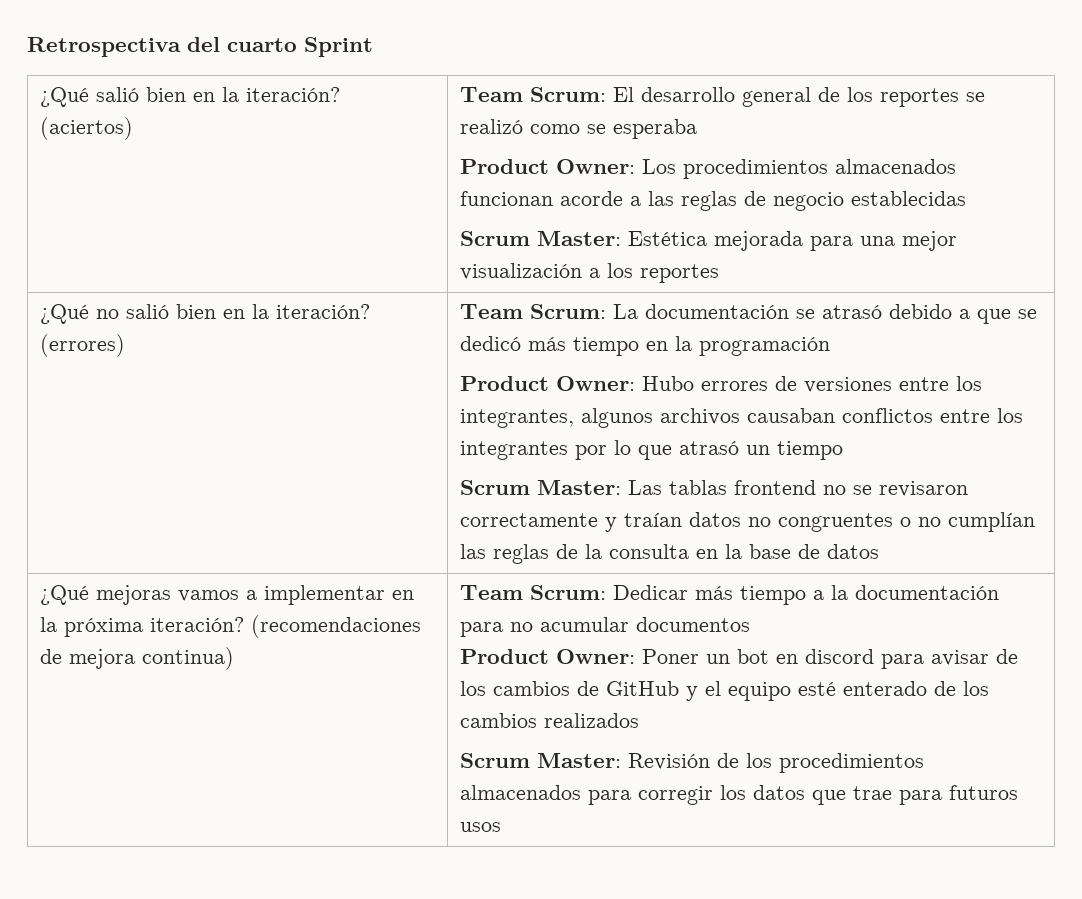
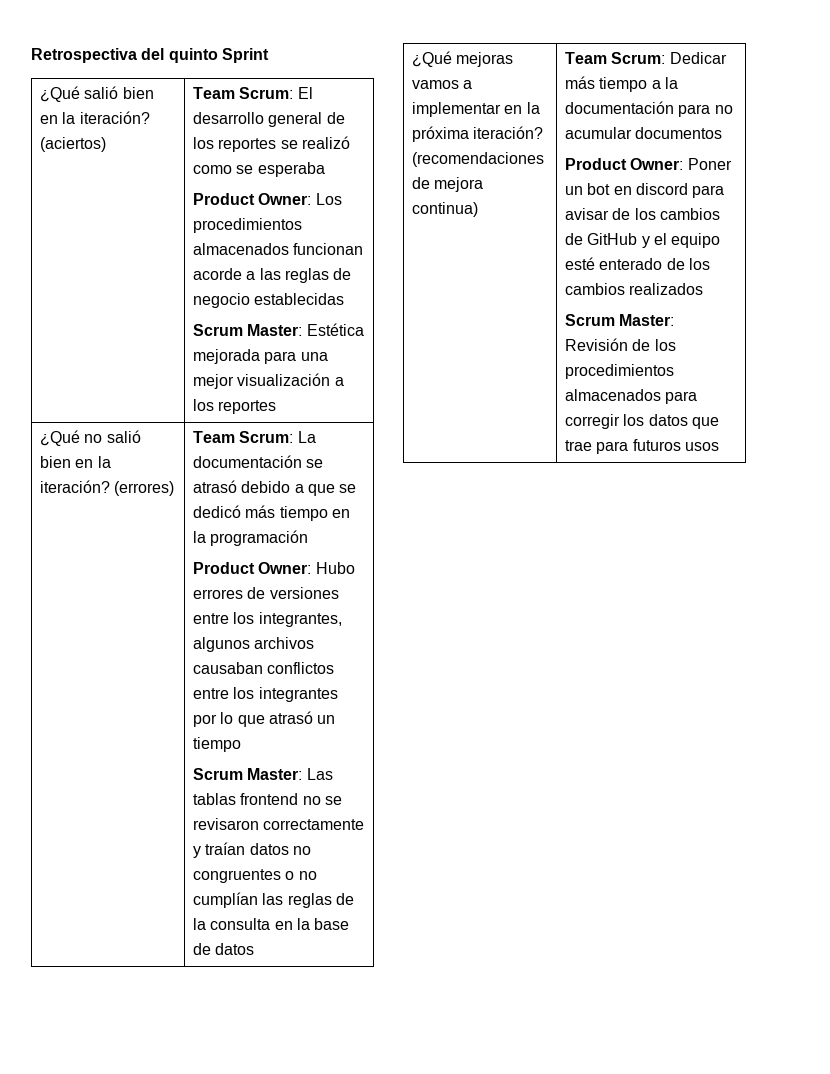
[227,38,297,52] cuarto -> [168,48,218,63] quinto

